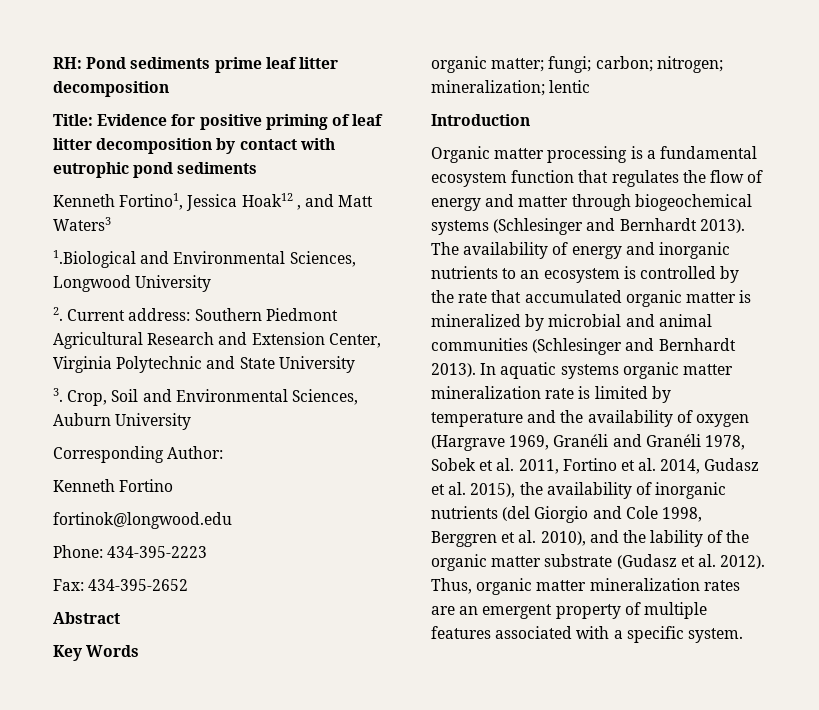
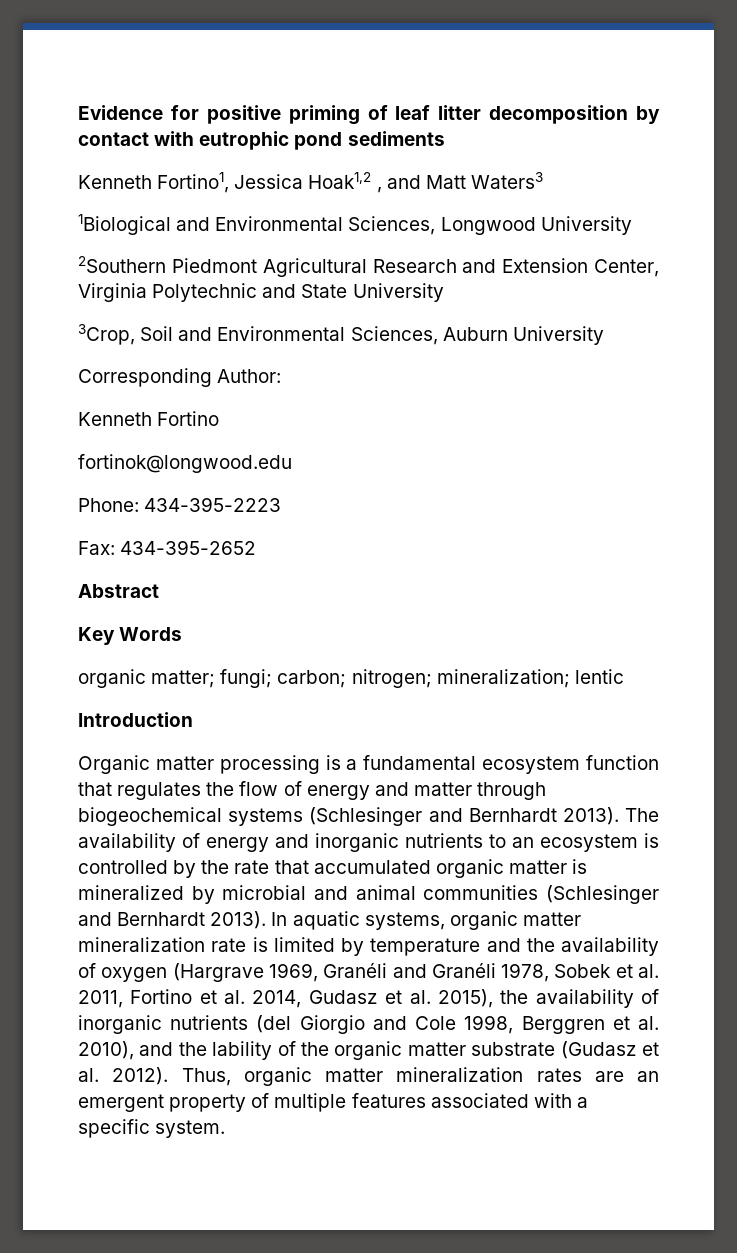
[53,57,338,73] [53,81,169,97] [53,114,93,126] RH: Pond sediments prime leaf litter decomposition // Title: -> (78, 112) none
[241,193,293,207] Hoak12 -> [308,172,372,189] Hoak1,2
[53,250,136,268] 1.Biological -> [78,214,171,235] 1Biological
[53,307,262,321] 2. Current address: Southern -> [78,256,166,273] 2Southern
[53,388,108,406] 3. Crop, -> [78,324,135,345] 3Crop,
[560,364,619,379] systems -> [364,912,445,930] systems,

